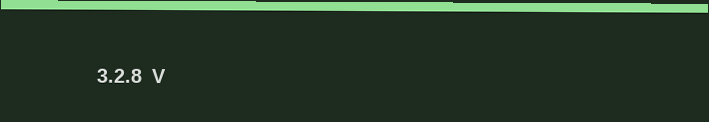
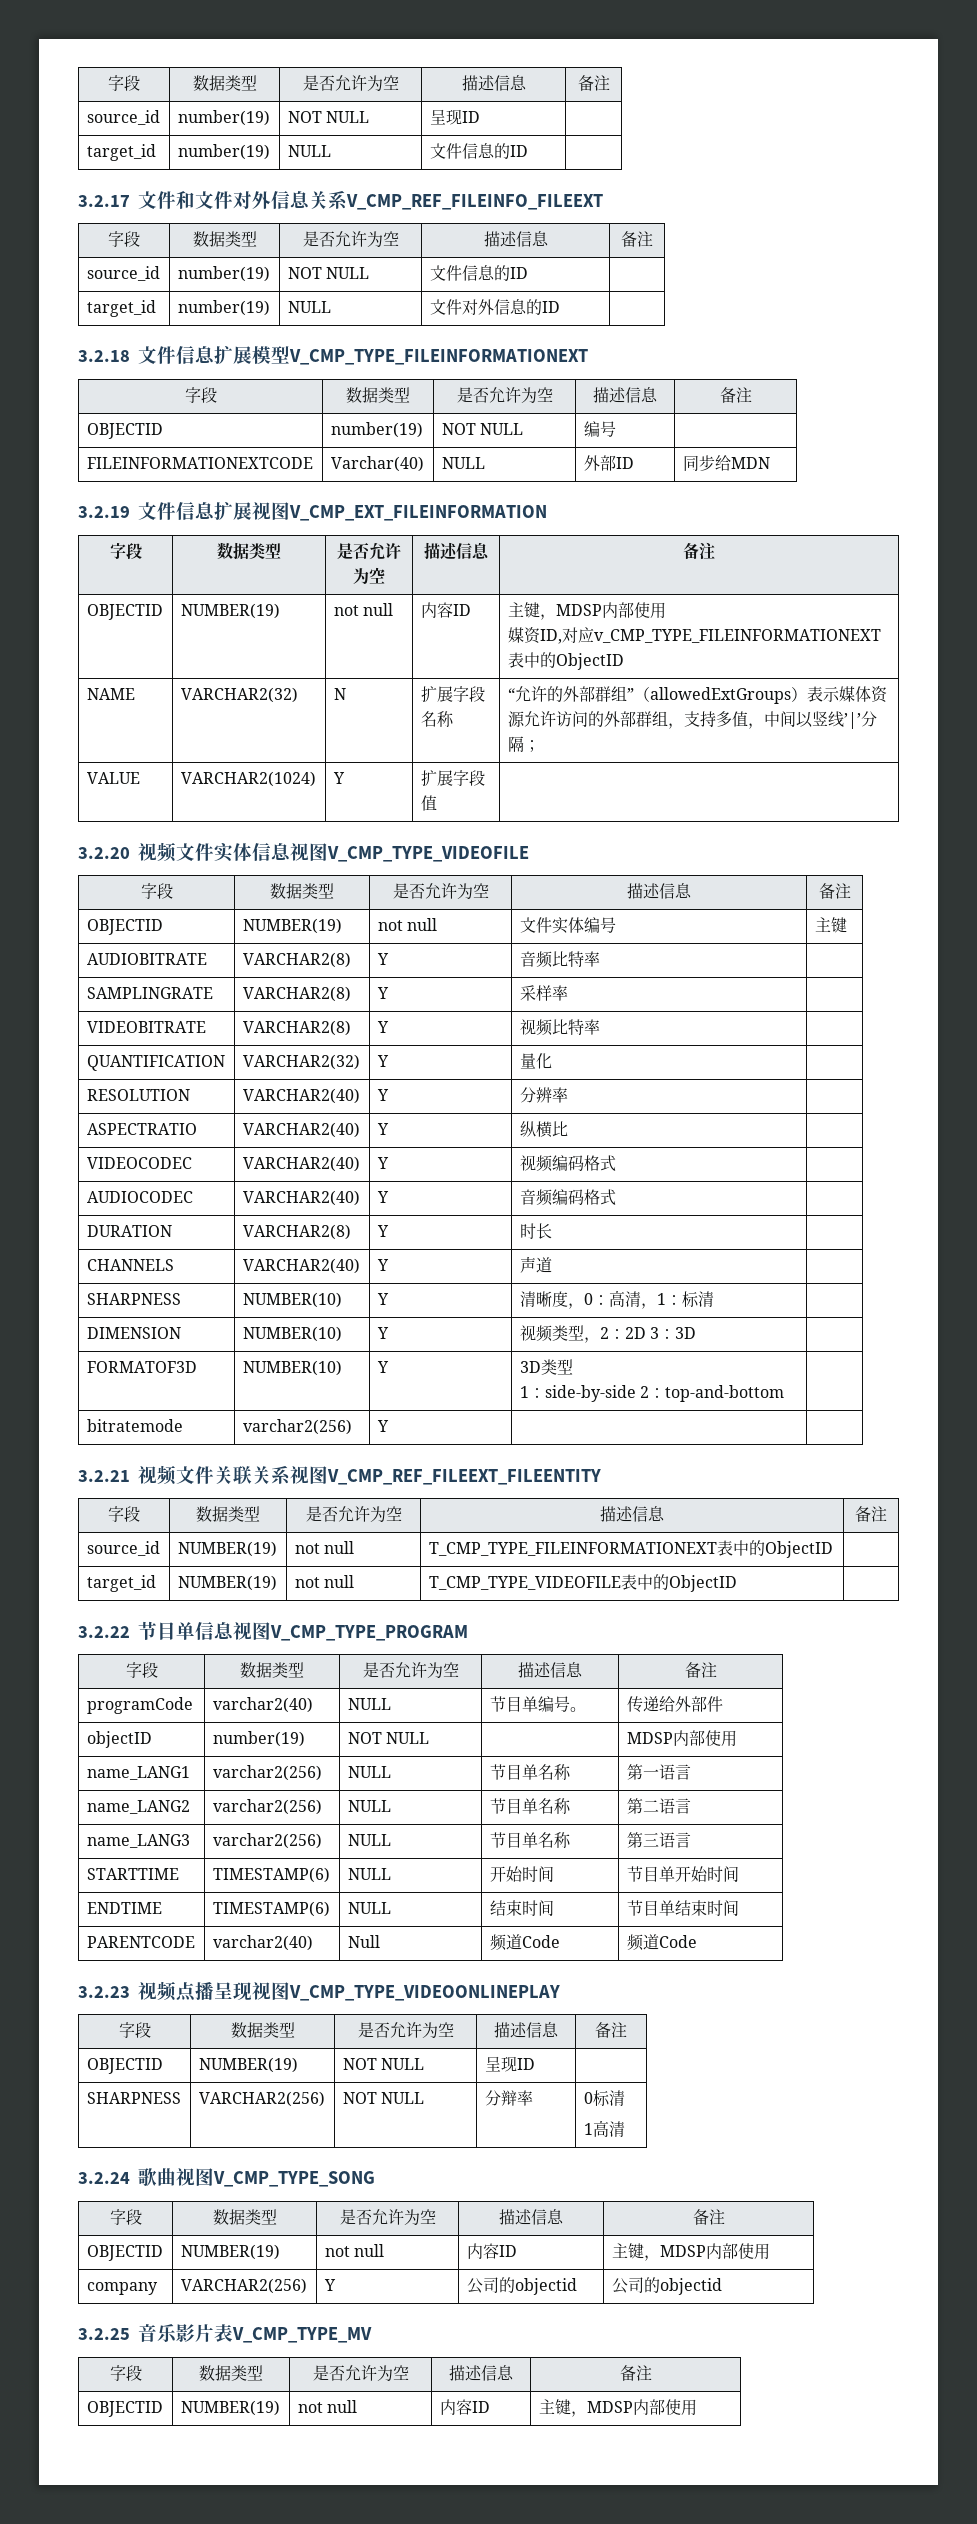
[96,68,166,84] 3.2.8 V -> [108,75,140,91] [192,75,257,91] [302,75,399,91] [461,75,527,91] [577,75,610,91] [86,110,160,125] [177,110,270,126] [287,111,369,123] [429,109,480,125] [86,144,156,161] [177,144,270,160] [287,145,331,157] [429,143,528,159] [78,190,603,210] [108,231,140,247] [192,231,257,247] [302,231,399,247] [483,231,549,247] [621,231,653,247] [86,266,160,281] [177,266,270,282] [287,267,369,279] [429,265,528,281] [86,300,156,317] [177,300,270,316] [287,301,331,313] [429,299,560,315] [78,346,588,365] [184,387,217,403] [346,387,410,403] [456,387,553,403] [593,387,658,403] [719,387,752,403] [86,423,163,439] [330,422,423,438] [441,423,523,435] [583,421,616,437] [86,457,313,469] [330,456,424,472] [441,457,485,469] [583,455,634,471] [682,455,770,471] [78,502,547,521] [109,543,142,559] [217,542,281,560] [337,542,401,560] [353,567,385,584] [424,542,489,560] [683,542,715,560] [86,604,163,620] [180,603,280,619] [333,603,393,616] [420,602,471,618] [507,602,666,620] [507,627,881,644] [507,652,624,670] [86,688,135,700] [180,687,298,703] [333,688,346,700] [420,686,485,702] [420,711,454,727] [507,686,888,704] [507,711,877,729] [507,736,540,752] [86,772,140,784] [180,771,316,787] [332,772,345,784] [420,770,485,786] [420,795,437,811] [78,842,529,862] [140,883,173,899] [270,883,334,899] [392,883,489,899] [627,883,692,899] [818,883,851,899] [86,919,163,935] [242,918,342,934] [377,918,437,931] [519,917,616,934] [814,917,847,933] [86,953,207,965] [242,952,351,968] [376,953,389,965] [519,951,600,968] [86,987,213,999] [242,986,351,1002] [376,987,389,999] [519,985,568,1001] [86,1021,206,1033] [242,1020,351,1036] [376,1021,389,1033] [519,1019,600,1036] [86,1055,225,1071] [242,1054,360,1070] [376,1055,389,1067] [519,1053,552,1069] [86,1089,190,1101] [242,1088,360,1104] [376,1089,389,1101] [519,1087,568,1103] [86,1123,197,1135] [242,1122,360,1138] [376,1123,389,1135] [519,1121,568,1138] [86,1157,192,1169] [242,1156,360,1172] [376,1157,389,1169] [519,1155,616,1172] [86,1191,193,1203] [242,1190,360,1206] [376,1191,389,1203] [519,1189,616,1206] [86,1225,172,1237] [242,1224,351,1240] [376,1225,389,1237] [519,1223,552,1239] [86,1259,174,1271] [242,1258,360,1274] [376,1259,389,1271] [519,1256,552,1273] [86,1293,181,1305] [242,1292,342,1308] [376,1293,389,1305] [519,1290,714,1309] [86,1327,181,1339] [242,1326,342,1342] [376,1327,389,1339] [519,1325,696,1343] [86,1361,197,1373] [242,1360,342,1376] [376,1361,389,1373] [519,1359,573,1375] [519,1385,784,1402] [86,1419,183,1432] [242,1419,352,1435] [376,1420,389,1432] [78,1465,601,1485] [108,1506,140,1522] [196,1506,260,1522] [305,1506,402,1522] [600,1506,665,1522] [855,1506,887,1522] [86,1541,160,1556] [177,1541,277,1557] [294,1541,354,1554] [428,1540,833,1558] [86,1575,156,1592] [177,1575,277,1591] [294,1575,354,1588] [428,1574,737,1592] [78,1621,468,1641] [125,1662,158,1678] [240,1662,304,1678] [362,1662,459,1678] [518,1662,583,1678] [684,1662,717,1678] [86,1697,193,1714] [212,1697,313,1713] [347,1698,391,1710] [489,1696,586,1712] [626,1696,723,1713] [86,1731,152,1748] [212,1731,305,1747] [347,1732,429,1744] [626,1730,737,1747] [86,1766,190,1780] [212,1765,322,1781] [347,1766,391,1778] [489,1764,571,1780] [626,1764,691,1780] [86,1800,190,1814] [212,1799,322,1815] [347,1800,391,1812] [489,1798,571,1814] [626,1798,691,1814] [86,1834,190,1848] [212,1833,322,1849] [347,1834,391,1846] [489,1832,571,1848] [626,1832,691,1848] [86,1868,179,1880] [212,1867,330,1883] [347,1868,391,1880] [489,1866,554,1882] [626,1866,739,1882] [86,1902,162,1914] [212,1901,330,1917] [347,1902,391,1914] [489,1900,554,1916] [626,1900,739,1916] [86,1936,195,1948] [212,1935,313,1951] [347,1935,380,1948] [489,1934,560,1951] [626,1934,697,1951] [78,1981,560,2002] [118,2022,151,2038] [230,2022,295,2038] [357,2022,454,2038] [494,2022,559,2038] [595,2022,627,2038] [86,2058,163,2074] [198,2057,298,2073] [342,2058,424,2070] [484,2056,535,2072] [86,2092,181,2104] [198,2091,325,2107] [342,2092,424,2104] [484,2090,533,2106] [583,2090,625,2107] [583,2120,625,2137] [78,2168,375,2187] [109,2209,142,2225] [212,2209,277,2225] [339,2209,436,2225] [499,2209,564,2225] [692,2209,725,2225] [86,2245,163,2261] [180,2244,280,2260] [324,2244,384,2257] [466,2243,517,2259] [611,2243,770,2261] [86,2282,158,2295] [180,2278,307,2294] [323,2279,336,2291] [466,2277,577,2295] [611,2277,722,2295] [78,2324,372,2343] [109,2365,142,2381] [199,2365,263,2381] [312,2365,409,2381] [449,2365,514,2381] [619,2365,652,2381] [86,2401,163,2417] [180,2400,280,2416] [297,2400,357,2413] [439,2399,490,2415] [538,2399,697,2417] 字段 | 数据类型 | 是否允许为空 | 描述信息 | 备注 // source_id | number(19) | NOT NULL | 呈现ID | // target_id | number(19) | NULL | 文件信息的ID | // 3.2.17文件和文件对外信息关系V_CMP_REF_FILEINFO_FILEEXT // 字段 | 数据类型 | 是否允许为空 | 描述信息 | 备注 // source_id | number(19) | NOT NULL | 文件信息的ID | // target_id | number(19) | NULL | 文件对外信息的ID | // 3.2.18文件信息扩展模型V_CMP_TYPE_FILEINFORMATIONEXT // 字段 | 数据类型 | 是否允许为空 | 描述信息 | 备注 // OBJECTID | number(19) | NOT NULL | 编号 | // FILEINFORMATIONEXTCODE | Varchar(40) | NULL | 外部ID | 同步给MDN // 3.2.19文件信息扩展视图V_CMP_EXT_FILEINFORMATION // 字段 | 数据类型 | 是否允许为空 | 描述信息 | 备注 // OBJECTID | NUMBER(19) | not null | 内容ID | 主键，MDSP内部使用 // 媒资ID,对应v_CMP_TYPE_FILEINFORMATIONEXT表中的ObjectID // NAME | VARCHAR2(32) | N | 扩展字段名称 | “允许的外部群组”（allowedExtGroups）表示媒体资源允许访问的外部群组，支持多值，中间以竖线’|’分隔； // VALUE | VARCHAR2(1024) | Y | 扩展字段值 | // 3.2.20视频文件实体信息视图V_CMP_TYPE_VIDEOFILE // 字段 | 数据类型 | 是否允许为空 | 描述信息 | 备注 // OBJECTID | NUMBER(19) | not null | 文件实体编号 | 主键 // AUDIOBITRATE | VARCHAR2(8) | Y | 音频比特率 | // SAMPLINGRATE | VARCHAR2(8) | Y | 采样率 | // VIDEOBITRATE | VARCHAR2(8) | Y | 视频比特率 | // QUANTIFICATION | VARCHAR2(32) | Y | 量化 | // RESOLUTION | VARCHAR2(40) | Y | 分辨率 | // ASPECTRATIO | VARCHAR2(40) | Y | 纵横比 | // VIDEOCODEC | VARCHAR2(40) | Y | 视频编码格式 | // AUDIOCODEC | VARCHAR2(40) | Y | 音频编码格式 | // DURATION | VARCHAR2(8) | Y | 时长 | // CHANNELS | VARCHAR2(40) | Y | 声道 | // SHARPNESS | NUMBER(10) | Y | 清晰度，0：高清，1：标清 | // DIMENSION | NUMBER(10) | Y | 视频类型，2：2D 3：3D | // FORMATOF3D | NUMBER(10) | Y | 3D类型 // 1：side-by-side 2：top-and-bottom | // bitratemode | varchar2(256) | Y | | // 3.2.21视频文件关联关系视图V_CMP_REF_FILEEXT_FILEENTITY // 字段 | 数据类型 | 是否允许为空 | 描述信息 | 备注 // source_id | NUMBER(19) | not null | T_CMP_TYPE_FILEINFORMATIONEXT表中的ObjectID | // target_id | NUMBER(19) | not null | T_CMP_TYPE_VIDEOFILE表中的ObjectID | // 3.2.22节目单信息视图V_CMP_TYPE_PROGRAM // 字段 | 数据类型 | 是否允许为空 | 描述信息 | 备注 // programCode | varchar2(40) | NULL | 节目单编号。 | 传递给外部件 // objectID | number(19) | NOT NULL | | MDSP内部使用 // name_LANG1 | varchar2(256) | NULL | 节目单名称 | 第一语言 // name_LANG2 | varchar2(256) | NULL | 节目单名称 | 第二语言 // name_LANG3 | varchar2(256) | NULL | 节目单名称 | 第三语言 // STARTTIME | TIMESTAMP(6) | NULL | 开始时间 | 节目单开始时间 // ENDTIME | TIMESTAMP(6) | NULL | 结束时间 | 节目单结束时间 // PARENTCODE | varchar2(40) | Null | 频道Code | 频道Code // 3.2.23视频点播呈现视图V_CMP_TYPE_VIDEOONLINEPLAY // 字段 | 数据类型 | 是否允许为空 | 描述信息 | 备注 // OBJECTID | NUMBER(19) | NOT NULL | 呈现ID | // SHARPNESS | VARCHAR2(256) | NOT NULL | 分辩率 | 0标清 // 1高清 // 3.2.24歌曲视图V_CMP_TYPE_SONG // 字段 | 数据类型 | 是否允许为空 | 描述信息 | 备注 // OBJECTID | NUMBER(19) | not null | 内容ID | 主键，MDSP内部使用 // company | VARCHAR2(256) | Y | 公司的objectid | 公司的objectid // 3.2.25音乐影片表V_CMP_TYPE_MV // 字段 | 数据类型 | 是否允许为空 | 描述信息 | 备注 // OBJECTID | NUMBER(19) | not null | 内容ID | 主键，MDSP内部使用

